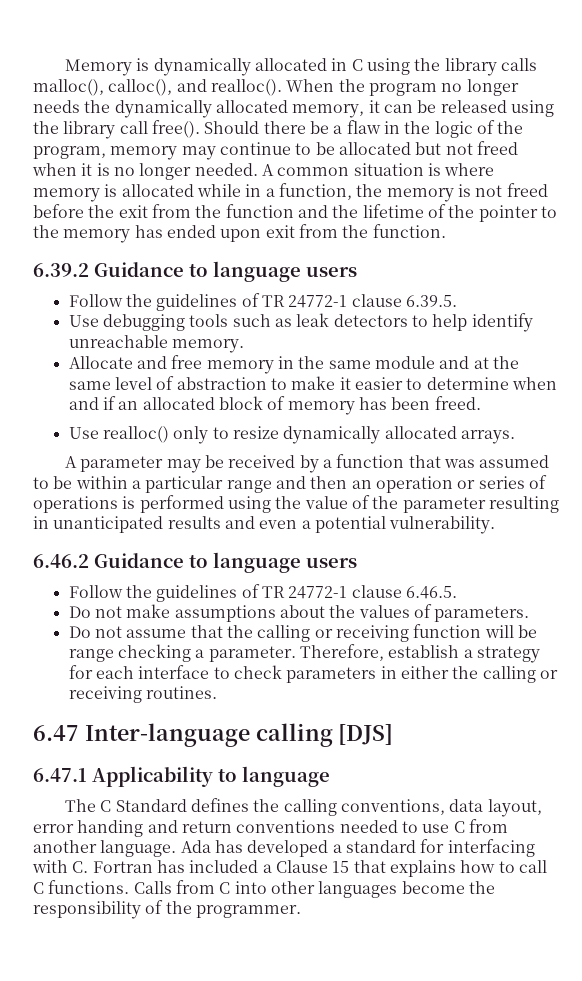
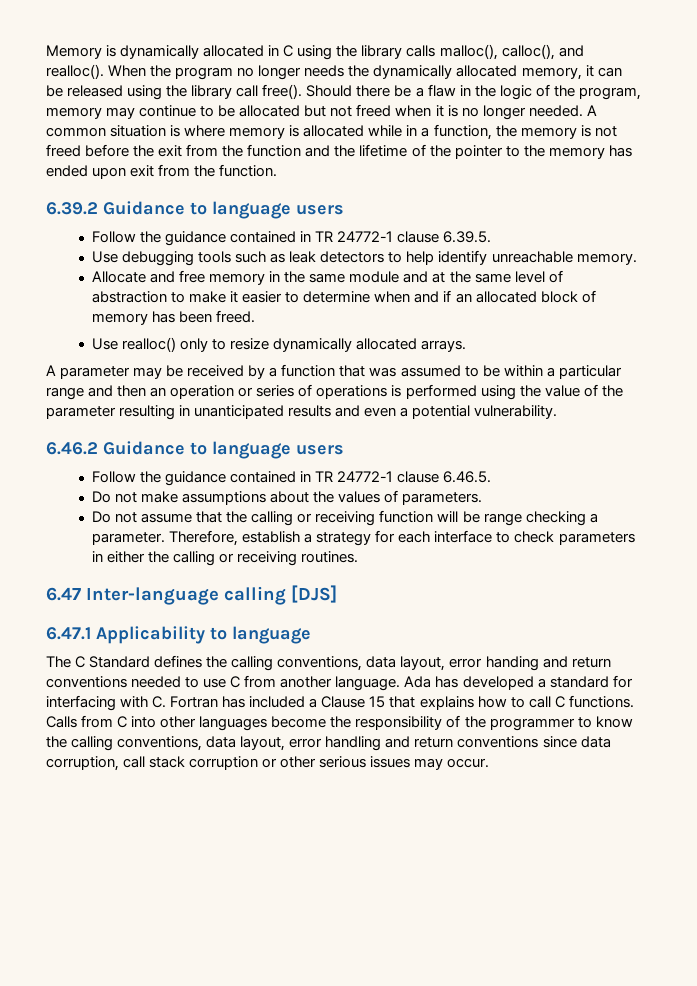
[156,293,260,311] guidelines of -> [165,231,312,246] guidance contained in
[156,584,260,602] guidelines of -> [165,471,312,486] guidance contained in
[195,905,301,918] programmer. -> [489,716,633,731] [46,736,611,751] [46,756,490,771] programmer to know the calling conventions, data layout, error handling and return conventions since data corruption, call stack corruption or other serious issues may occur.

